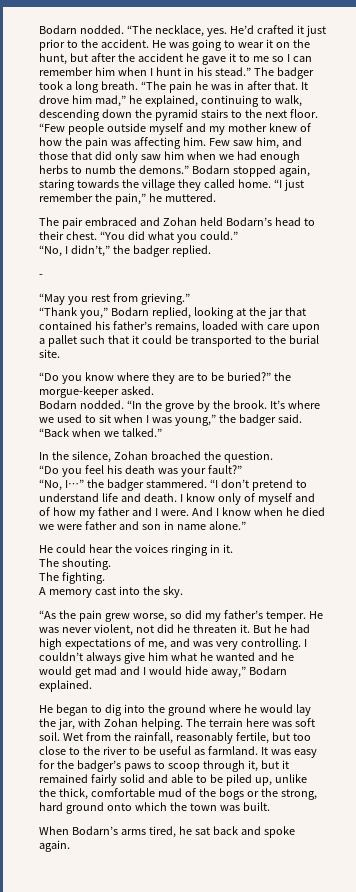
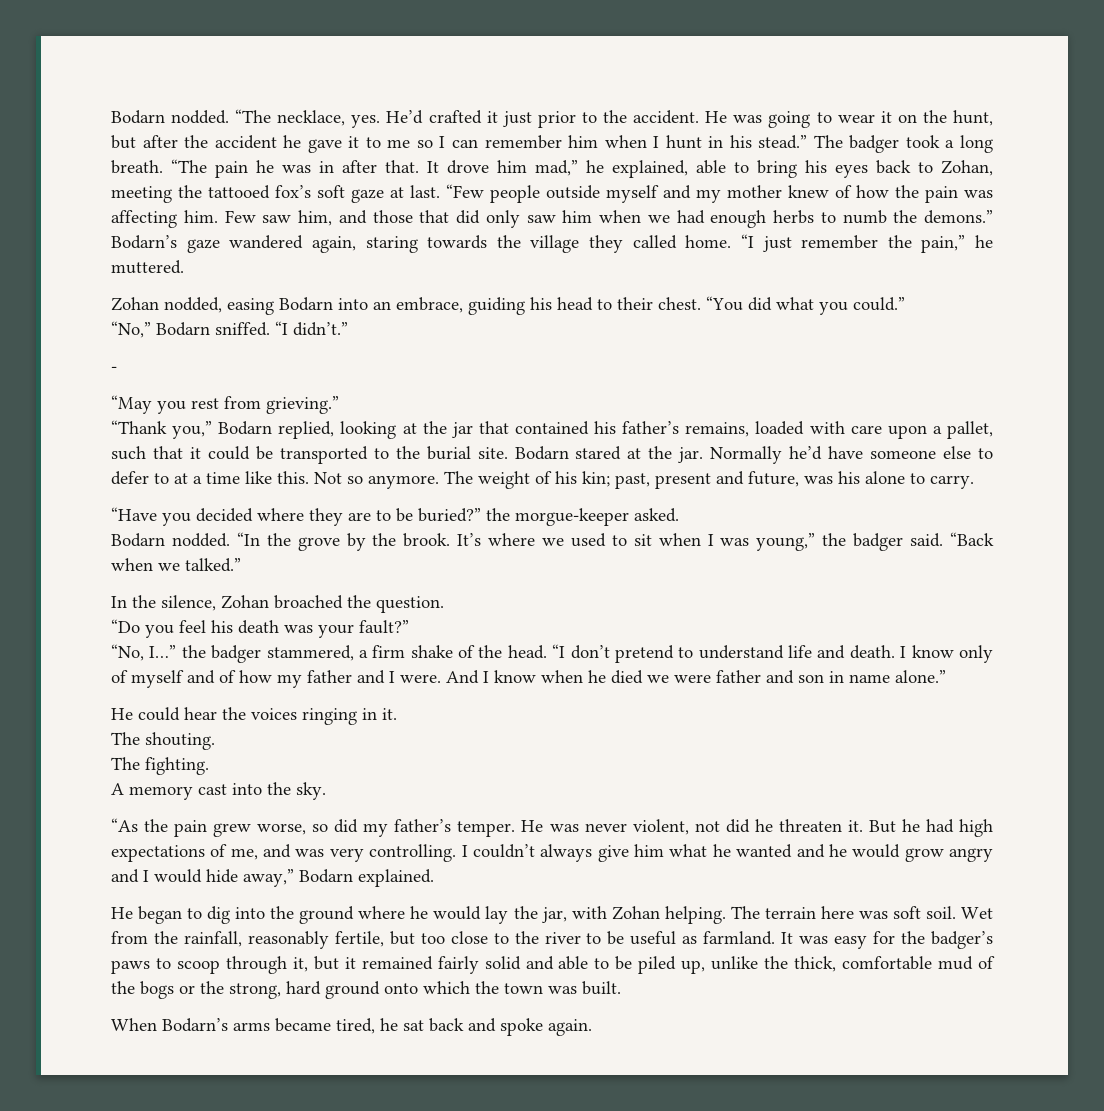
[200,95,302,107] [39,109,318,121] continuing to walk, descending down the pyramid stairs to the next floor. -> [696,160,993,178] [111,185,440,203] able to bring his eyes back to Zohan, meeting the tattooed fox’s soft gaze at last.
[191,165,276,177] Bodarn stopped -> [111,235,304,253] Bodarn’s gaze wandered
[39,217,272,229] The pair embraced and Zohan held Bodarn’s -> [111,297,552,315] Zohan nodded, easing Bodarn into an embrace, guiding his
[39,245,211,257] “No, I didn’t,” the badger replied. -> [111,321,348,338] “No,” Bodarn sniffed. “I didn’t.”
[47,335,77,347] pallet -> [946,421,993,439] pallet,
[39,372,114,384] // “Do you know -> [514,446,994,464] [111,471,974,489] [111,507,253,526] Bodarn stared at the jar. Normally he’d have someone else to defer to at a time like this. Not so anymore. The weight of his kin; past, present and future, was his alone to carry. // “Have you decided
[145,479,207,488] stammered. -> [266,645,547,661] stammered, a firm shake of the head.
[74,666,117,678] get mad -> [904,848,993,862] grow angry
(146, 832) none -> [275,1018,331,1032] became

